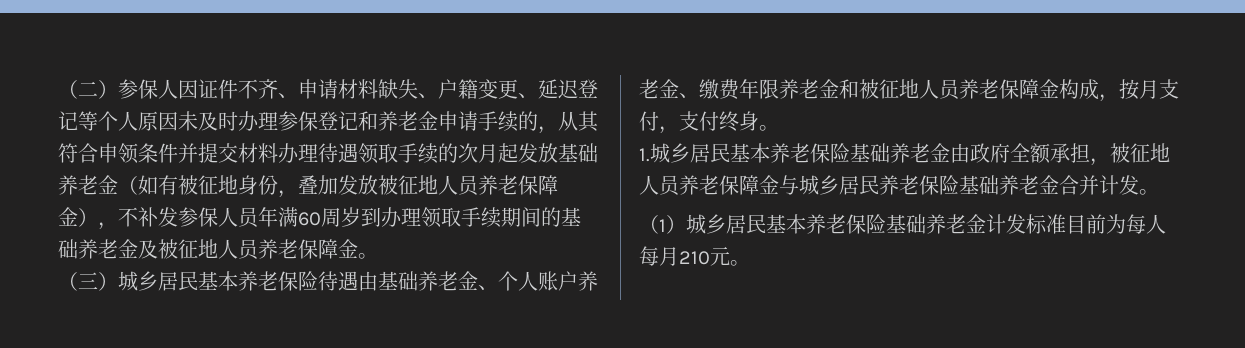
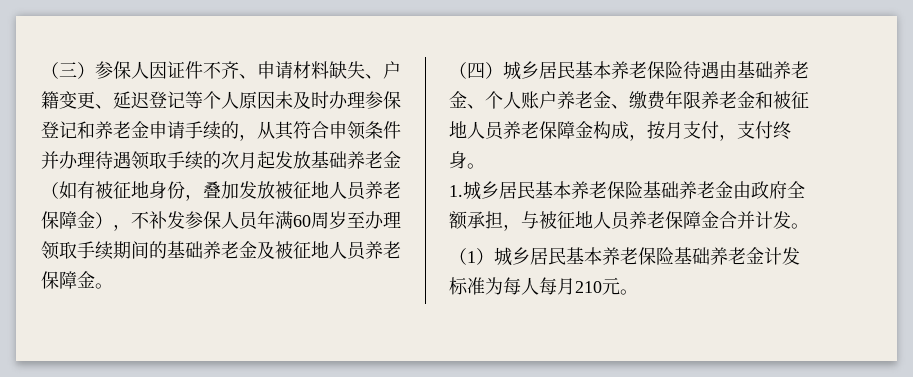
[58,80,98,99] （二 -> [41,62,77,79] （三
[198,143,278,163] 提交材料 -> (59, 160) none
[361,207,381,227] 到 -> [347,211,365,228] 至
[78,272,98,289] 三 -> [467,62,485,79] 四
[1110,143,1170,163] [639,175,1059,196] 被征地人员养老保障金与城乡居民养老保险基础养老金 -> [521,211,719,230] 与被征地人员养老保障金
[1066,214,1106,234] 目前 -> (485, 286) none

